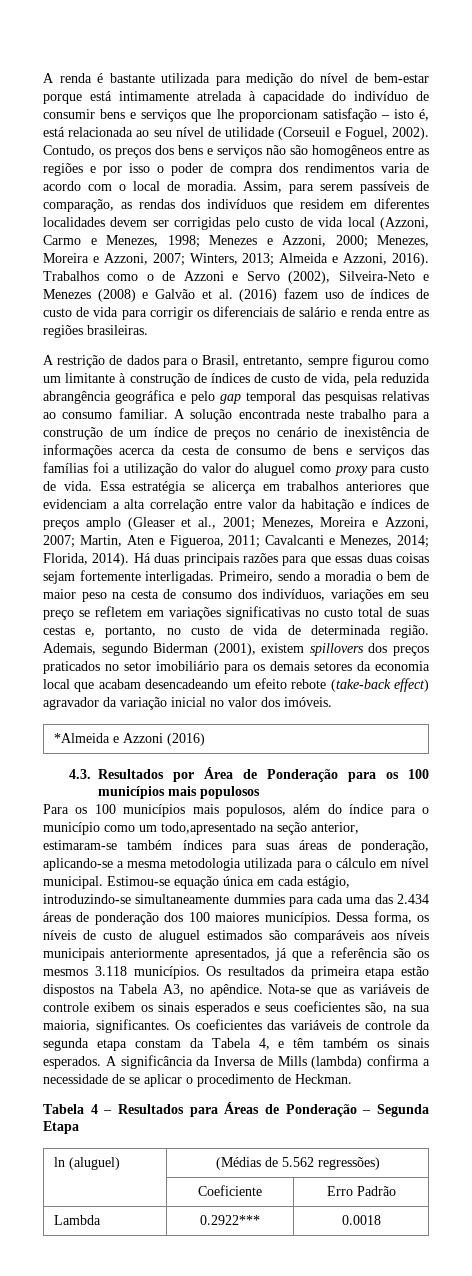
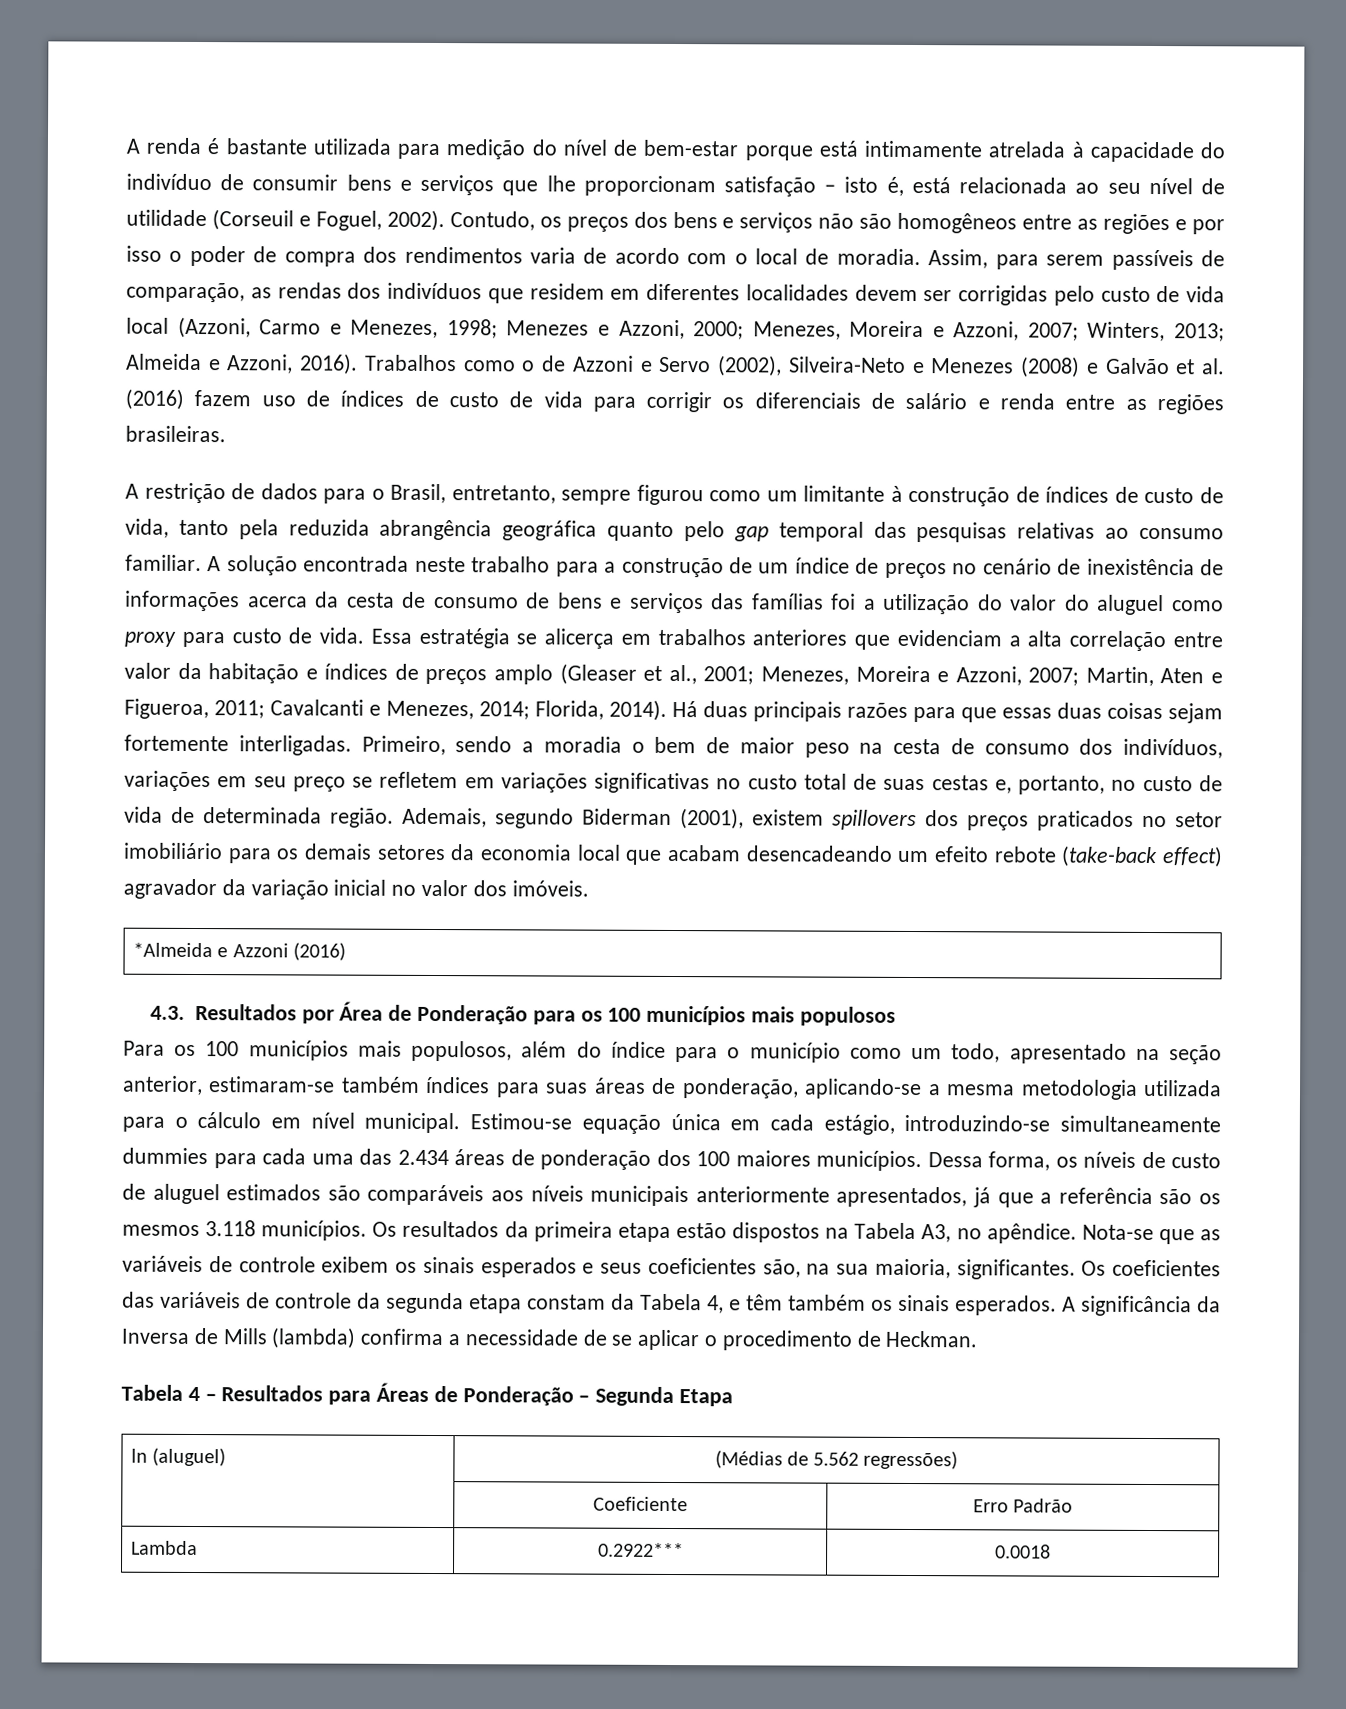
(350, 379) none -> [178,519,229,536] tanto
[179,394,186,401] e -> [607,521,675,542] quanto
[161,822,256,835] todo,apresentado -> [951,1043,1127,1064] todo, apresentado

